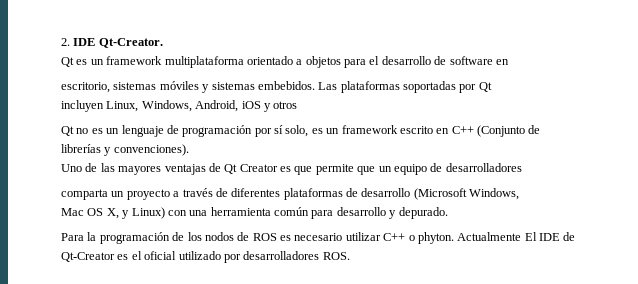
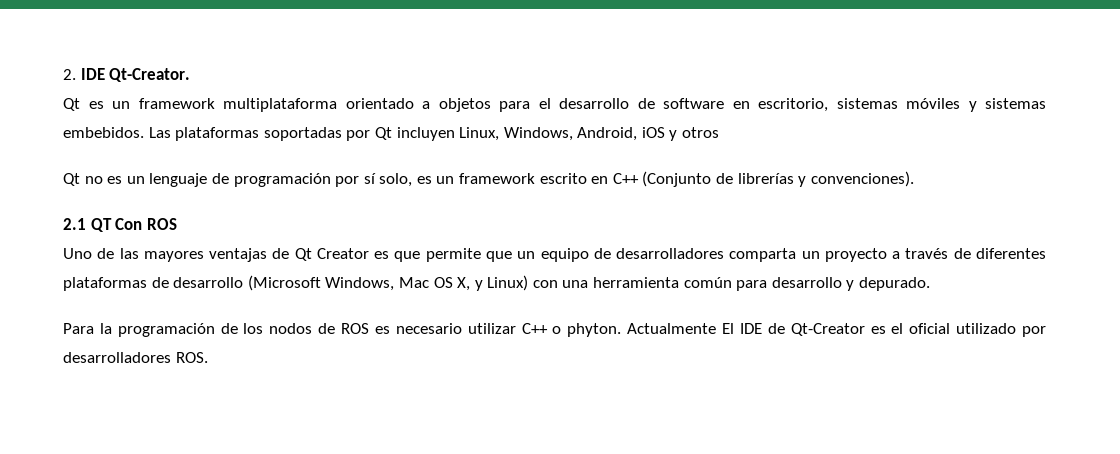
(509, 62) // -> (750, 105) none
(492, 87) // -> (392, 133) none
(189, 150) none -> [63,218,177,232] // 2.1 QT Con ROS
(522, 167) // -> (725, 253) none
(520, 194) // -> (395, 284) none

